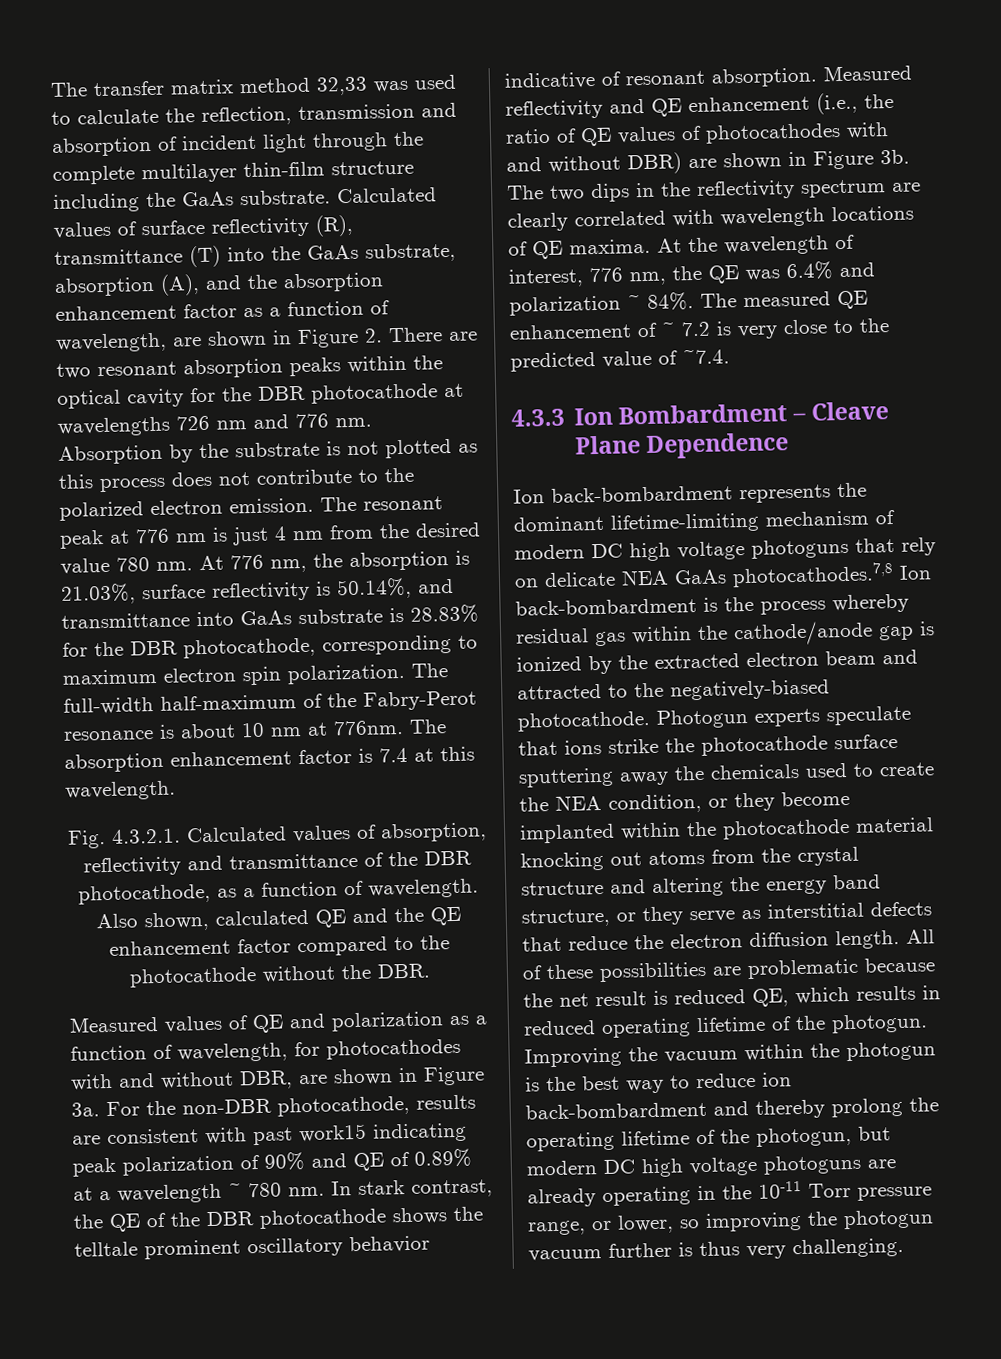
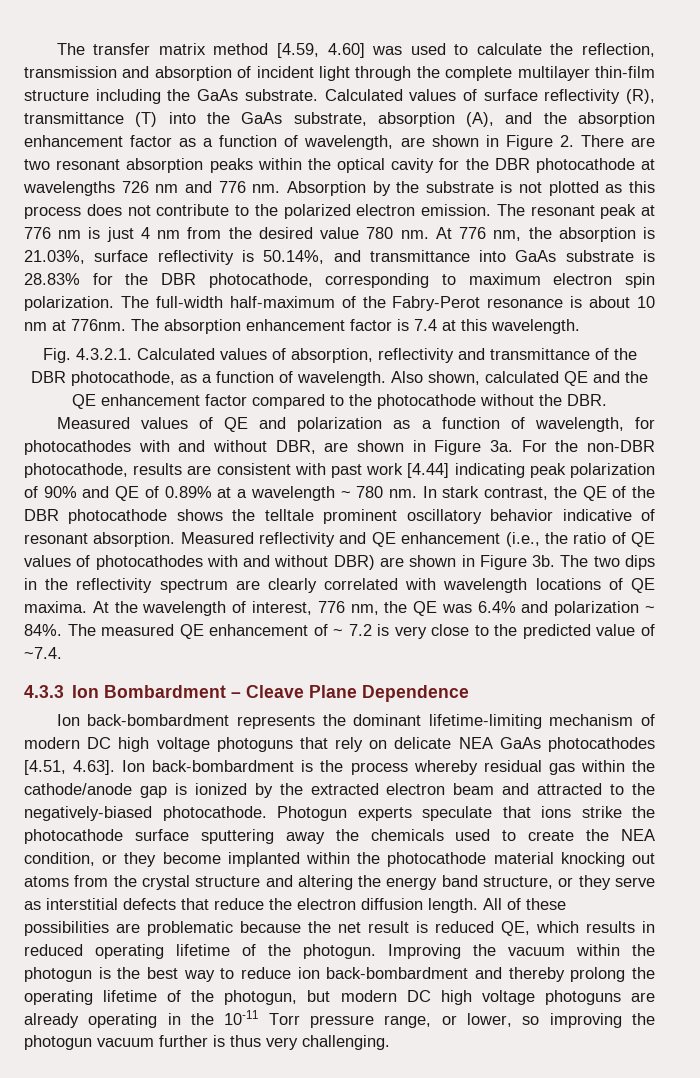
[316,76,368,96] 32,33 -> [277,43,365,58] [4.59, 4.60]
[298,1123,367,1143] work15 -> [366,463,450,478] work [4.44]
[732,562,894,588] photocathodes.7,8 -> [548,737,655,752] [24,760,116,775] photocathodes [4.51, 4.63].

